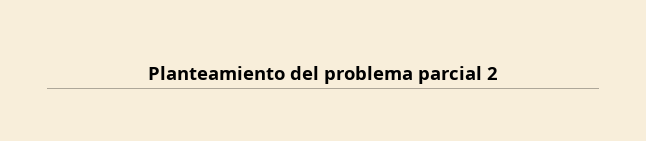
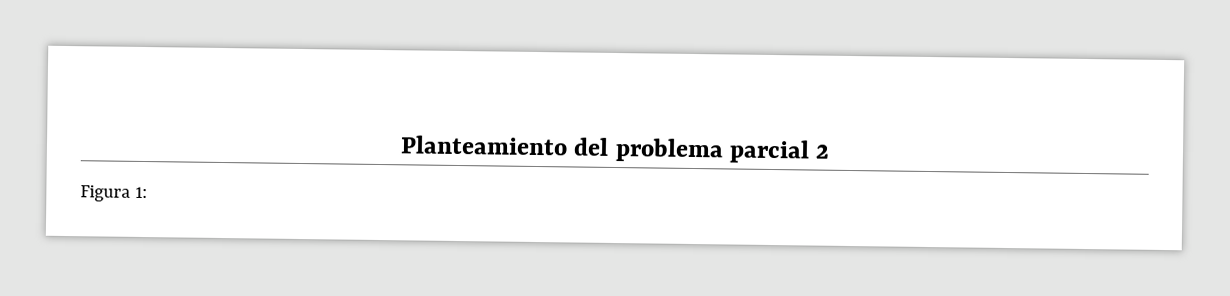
(498, 73) none -> [80,185,149,202] // Figura 1:

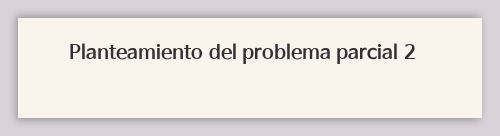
[80,185,149,202] // Figura 1: -> (416, 51) none

